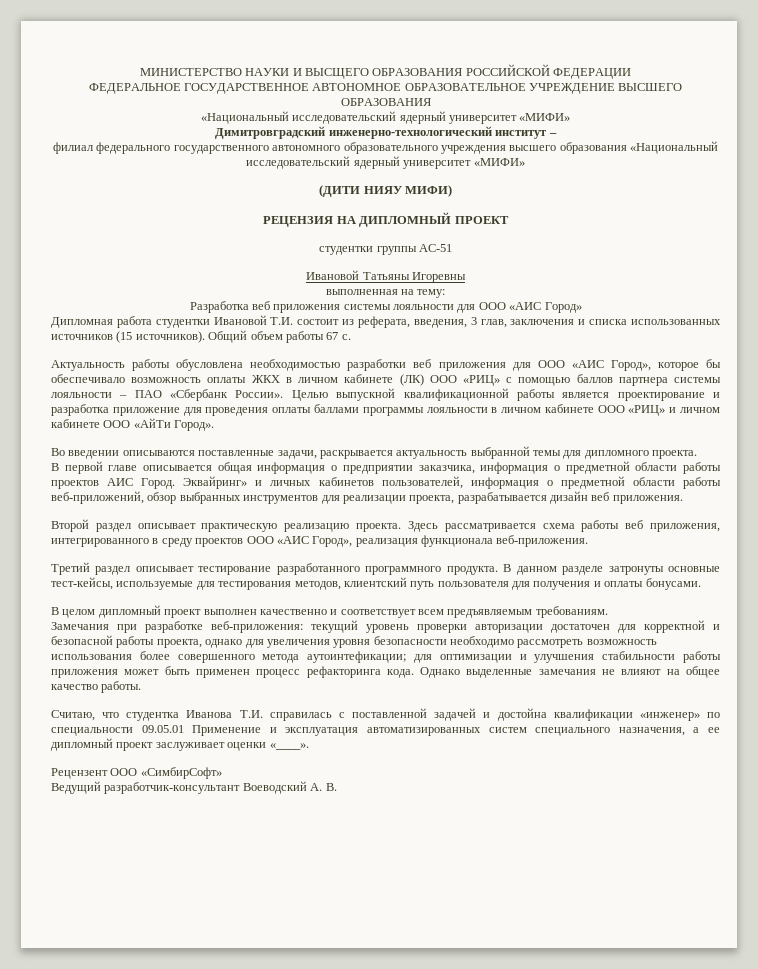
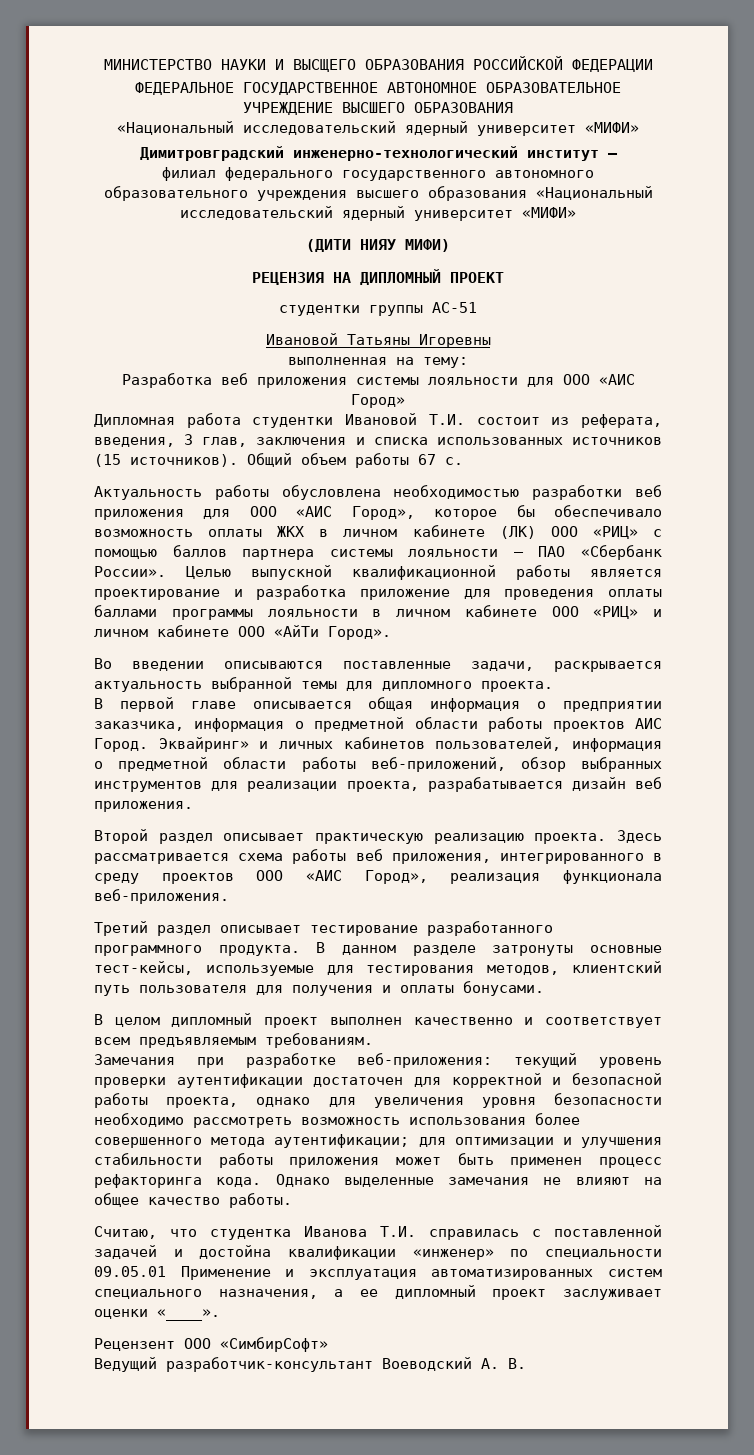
[475,624,543,633] авторизации -> [176,1074,303,1088] аутентификации
[307,651,407,663] аутоинтефикации; -> [274,1134,410,1148] аутентификации;

